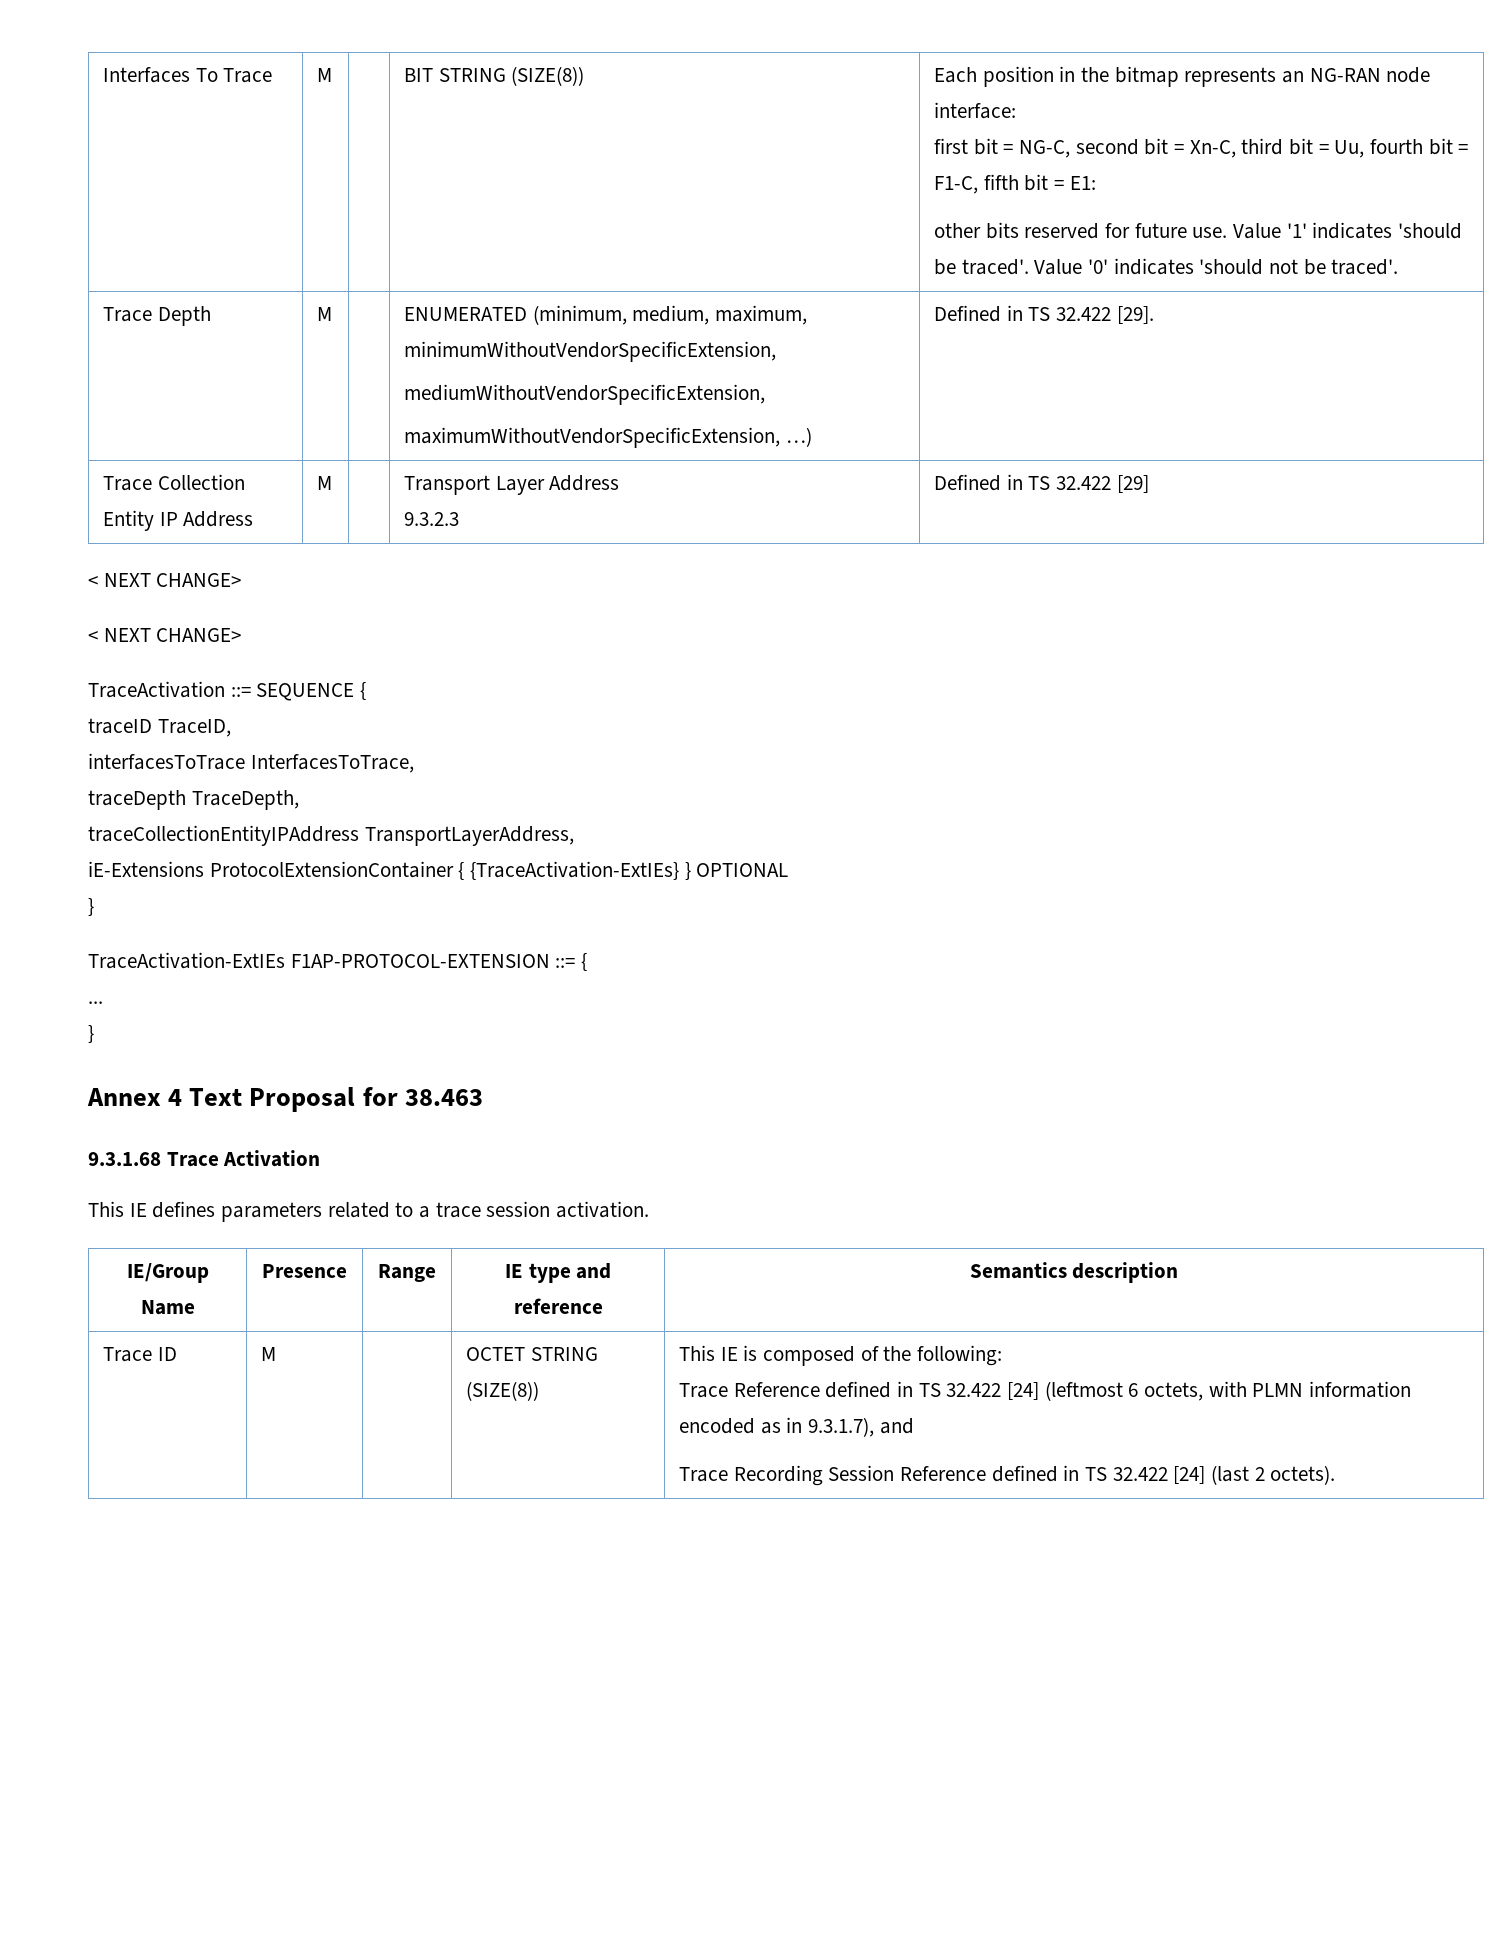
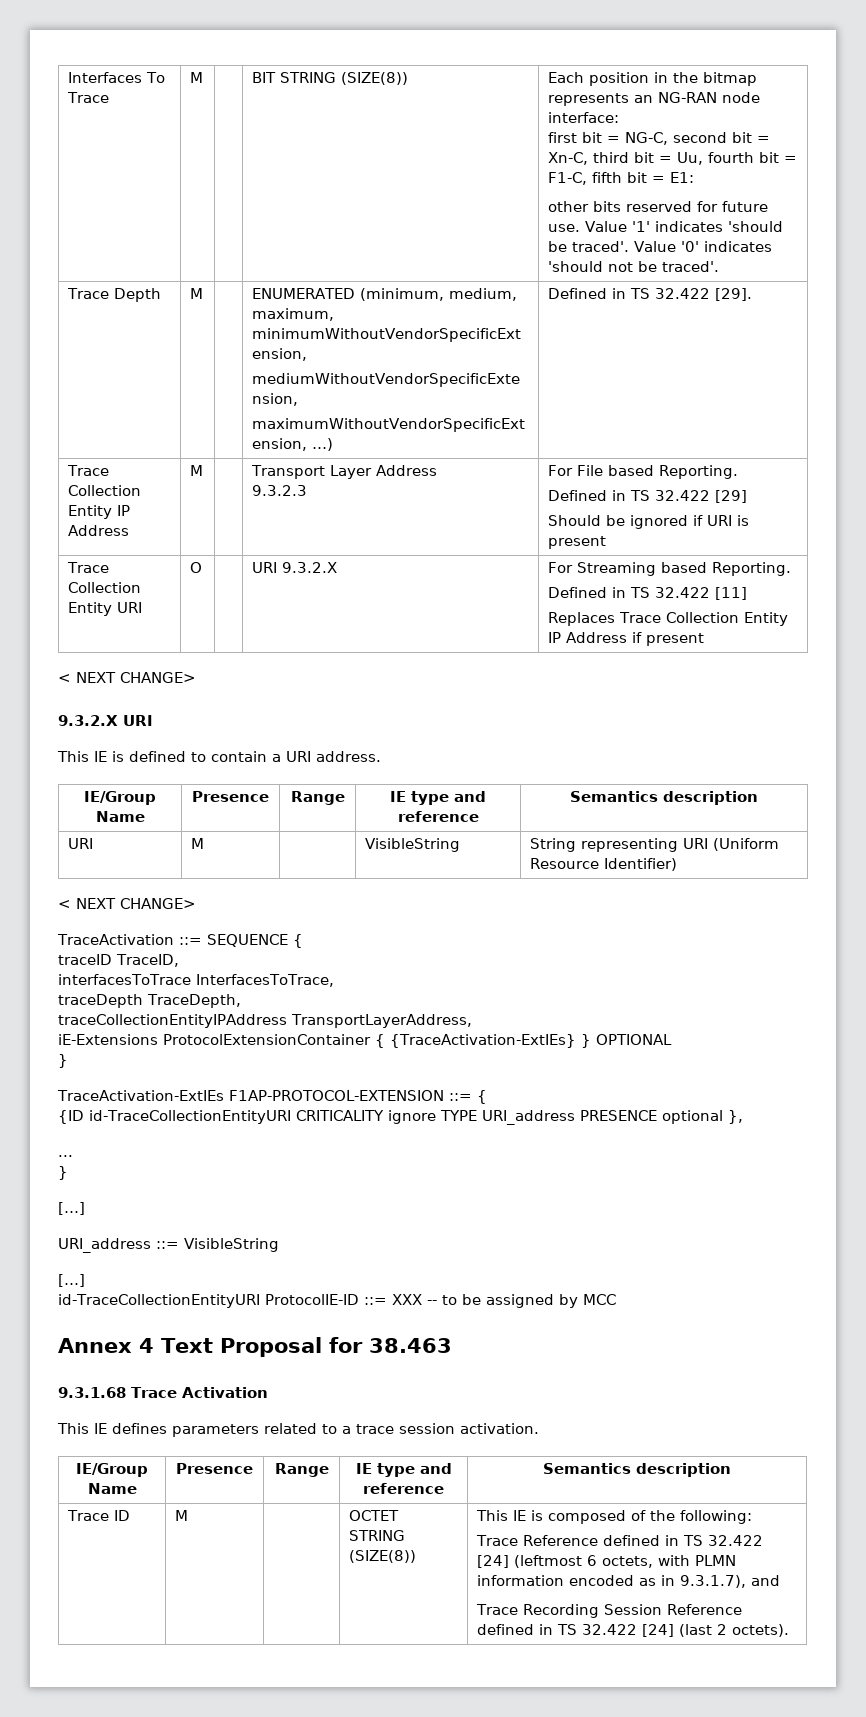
(460, 519) none -> [548,465,739,479] For File based Reporting. //
[88,573,242,587] // < NEXT CHANGE> -> [548,515,750,529] [548,536,607,549] [67,562,110,573] [68,582,142,593] [68,602,143,616] [190,562,203,573] [252,562,338,573] [548,562,792,576] [548,587,748,600] [548,612,789,626] [548,632,705,646] [58,672,196,683] [58,715,153,726] [57,751,381,762] [84,791,156,805] [95,811,145,822] [192,791,269,802] [290,791,345,805] [390,791,487,805] [397,811,479,822] [570,791,758,805] [68,838,94,849] [191,838,205,849] [365,838,461,852] [530,838,780,852] [530,858,678,871] // Should be ignored if URI is present // Trace Collection Entity URI | O | | URI 9.3.2.X | For Streaming based Reporting. // Defined in TS 32.422 [11] // Replaces Trace Collection Entity IP Address if present // < NEXT CHANGE> // 9.3.2.X URI // This IE is defined to contain a URI address. // IE/Group Name | Presence | Range | IE type and reference | Semantics description // URI | M | | VisibleString | String representing URI (Uniform Resource Identifier)
[88,1001,103,1004] [88,1025,94,1043] ... // } -> [58,1110,743,1125] [58,1155,73,1157] [58,1166,68,1180] [58,1202,85,1215] [58,1238,279,1253] [58,1274,85,1287] [58,1294,616,1308] {ID id-TraceCollectionEntityURI CRITICALITY ignore TYPE URI_address PRESENCE optional }, // ... // } // […] // URI_address ::= VisibleString // […] // id-TraceCollectionEntityURI ProtocolIE-ID ::= XXX -- to be assigned by MCC

